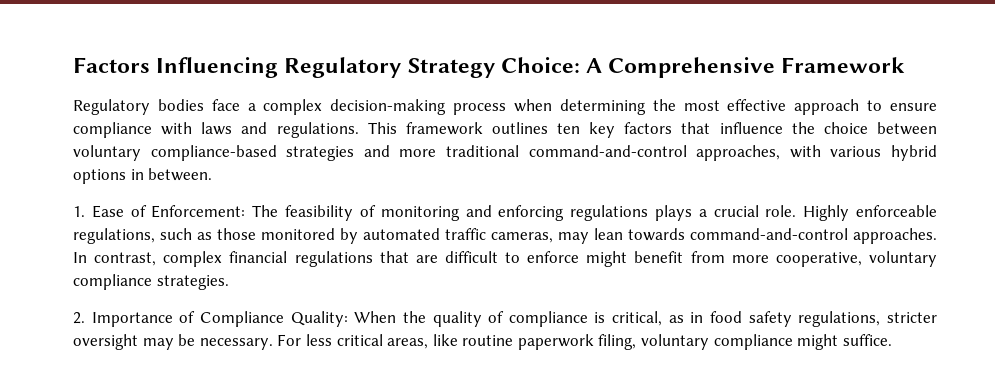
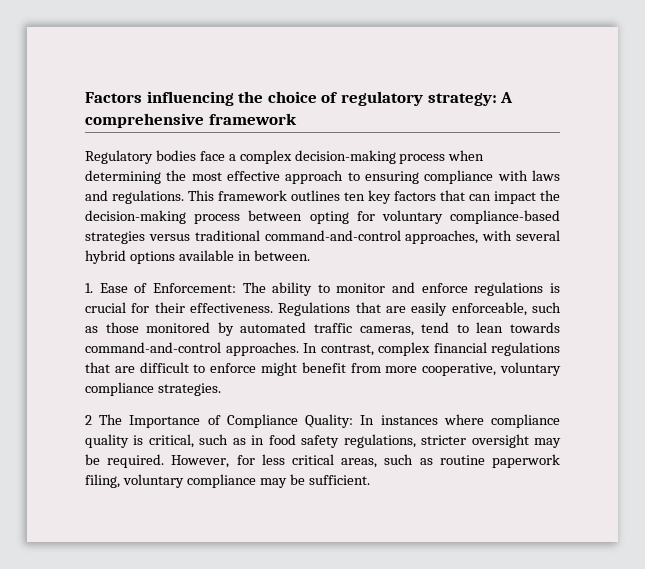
[156,57,906,78] Influencing Regulatory Strategy Choice: A Comprehensive Framework -> [146,91,514,106] [85,113,297,128] influencing the choice of regulatory strategy: A comprehensive framework
[890,103,938,111] ensure -> [365,171,419,184] ensuring
[719,122,937,135] influence the choice between -> [469,190,560,204] [85,210,375,224] can impact the decision-making process between opting for
[363,145,437,157] and more -> [148,234,190,241] versus
[830,146,882,157] various -> [516,230,560,241] several
(126, 176) none -> [178,250,234,261] available
[285,205,937,221] [73,228,155,244] feasibility of monitoring and enforcing regulations plays a crucial role. Highly enforceable regulations, -> [272,282,560,296] [85,302,527,316] ability to monitor and enforce regulations is crucial for their effectiveness. Regulations that are easily enforceable,
[558,232,589,244] may -> [421,322,469,333] tend to
[73,312,85,324] 2. -> [85,414,123,425] 2 The
[354,311,588,327] When the quality of compliance -> [360,414,560,428] [85,434,129,448] In instances where compliance quality
(663, 318) none -> [199,434,229,445] such
[199,334,302,350] necessary. For -> [107,454,255,468] required. However, for
[432,334,458,346] like -> [384,454,433,465] such as
[797,334,892,350] might suffice. -> [259,474,370,488] may be sufficient.

